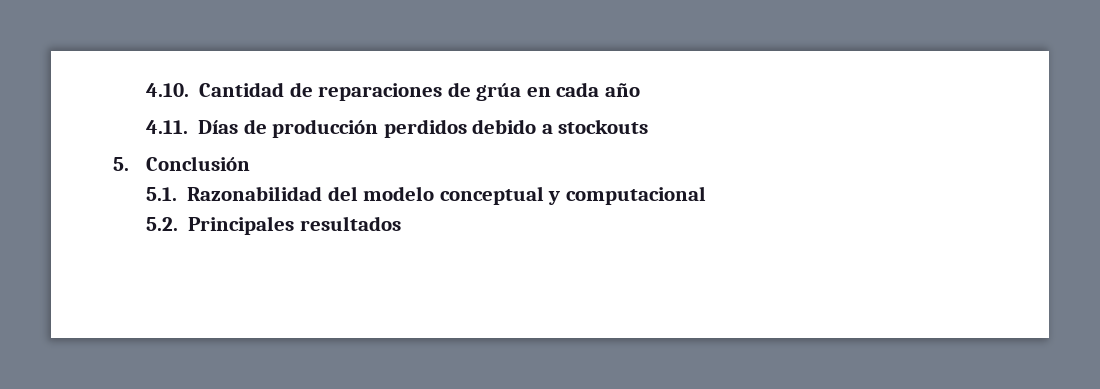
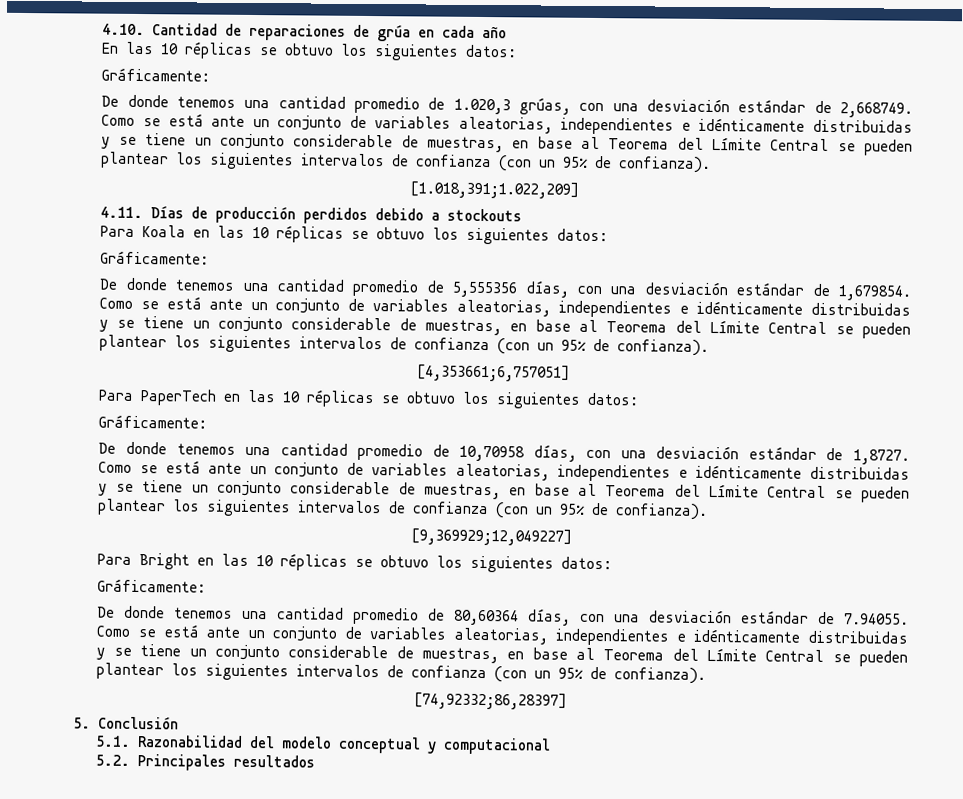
(640, 90) none -> [102,41,518,61] [101,67,211,82] [101,94,913,118] [101,113,913,135] [101,133,914,156] [101,151,712,173] [410,181,579,199] // En las 10 réplicas se obtuvo los siguientes datos: // Gráficamente: // De donde tenemos una cantidad promedio de 1.020,3 grúas, con una desviación estándar de 2,668749. Como se está ante un conjunto de variables aleatorias, independientes e idénticamente distribuidas y se tiene un conjunto considerable de muestras, en base al Teorema del Límite Central se pueden plantear los siguientes intervalos de confianza (con un 95% de confianza). // [1.018,391;1.022,209]
(649, 126) none -> [100,225,609,245] [100,250,210,265] [99,277,913,301] [99,296,911,318] [99,316,912,339] [99,334,710,356] [417,364,570,382] [98,389,640,409] [98,414,208,429] [98,441,911,465] [98,460,910,482] [98,480,911,503] [97,498,709,520] [411,528,572,546] [97,553,613,573] [97,578,207,593] [97,605,910,626] [96,624,908,646] [96,644,909,667] [96,662,707,684] [414,692,567,710] // Para Koala en las 10 réplicas se obtuvo los siguientes datos: // Gráficamente: // De donde tenemos una cantidad promedio de 5,555356 días, con una desviación estándar de 1,679854. Como se está ante un conjunto de variables aleatorias, independientes e idénticamente distribuidas y se tiene un conjunto considerable de muestras, en base al Teorema del Límite Central se pueden plantear los siguientes intervalos de confianza (con un 95% de confianza). // [4,353661;6,757051] // Para PaperTech en las 10 réplicas se obtuvo los siguientes datos: // Gráficamente: // De donde tenemos una cantidad promedio de 10,70958 días, con una desviación estándar de 1,8727. Como se está ante un conjunto de variables aleatorias, independientes e idénticamente distribuidas y se tiene un conjunto considerable de muestras, en base al Teorema del Límite Central se pueden plantear los siguientes intervalos de confianza (con un 95% de confianza). // [9,369929;12,049227] // Para Bright en las 10 réplicas se obtuvo los siguientes datos: // Gráficamente: // De donde tenemos una cantidad promedio de 80,60364 días, con una desviación estándar de 7.94055. Como se está ante un conjunto de variables aleatorias, independientes e idénticamente distribuidas y se tiene un conjunto considerable de muestras, en base al Teorema del Límite Central se pueden plantear los siguientes intervalos de confianza (con un 95% de confianza). // [74,92332;86,28397]

